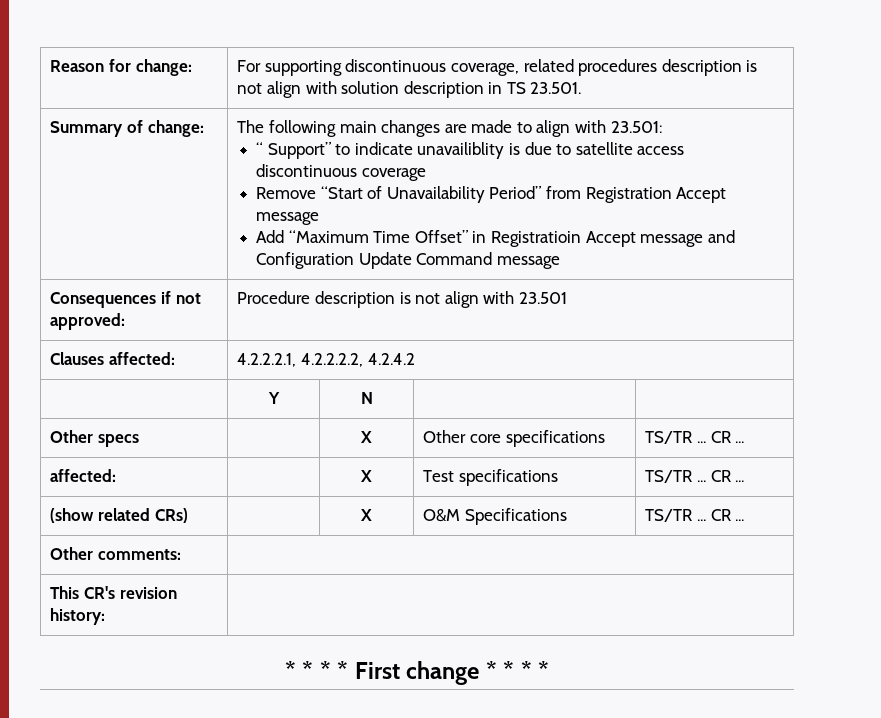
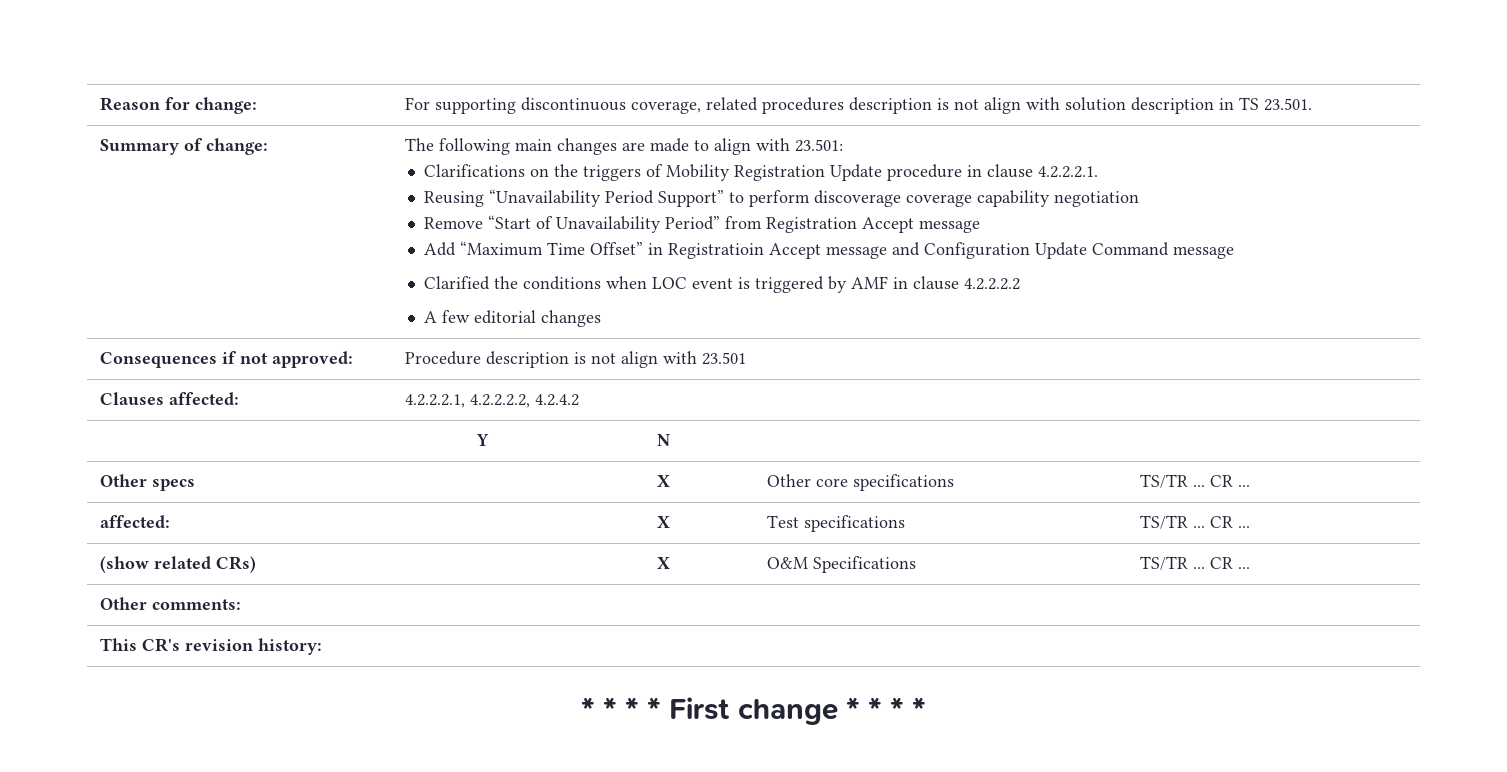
[256,142,685,159] [256,164,358,177] “ Support” to indicate unavailiblity is due to satellite access discontinuous -> [424,164,1099,181] [424,189,902,207] Clarifications on the triggers of Mobility Registration Update procedure in clause 4.2.2.2.1. // Reusing “Unavailability Period Support” to perform discoverage
(426, 174) none -> [977,190,1140,207] capability negotiation
(560, 262) none -> [424,276,1021,293] [424,310,602,327] // Clarified the conditions when LOC event is triggered by AMF in clause 4.2.2.2.2 // A few editorial changes

